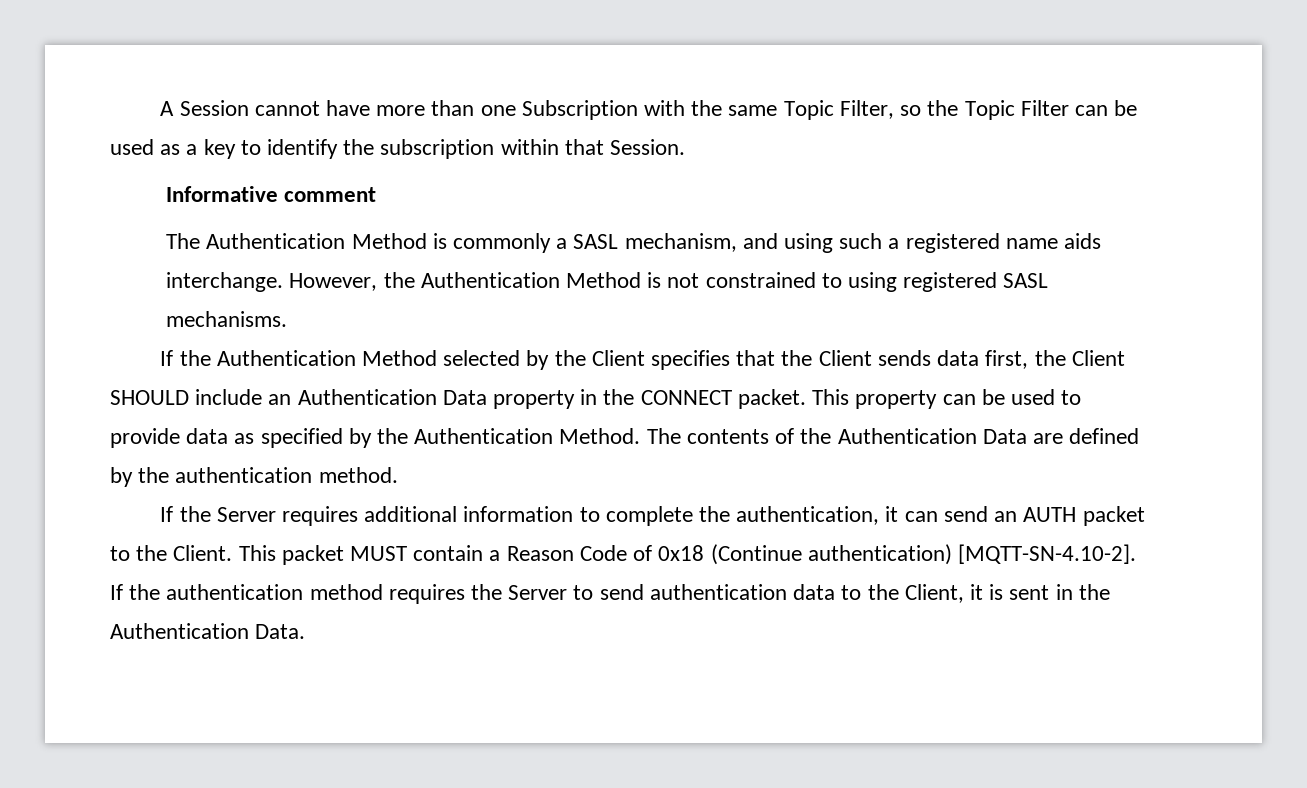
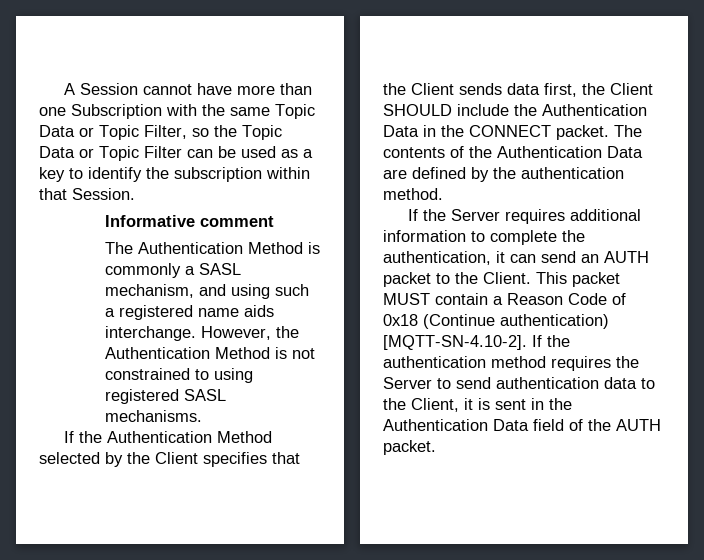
(834, 110) none -> [39,125,139,140] Data or Topic
(1015, 110) none -> [39,146,139,161] Data or Topic
[268,389,576,409] an Authentication Data property -> [514,104,647,116] [383,125,419,137] the Authentication Data
[812,389,1082,409] [110,428,641,448] This property can be used to provide data as specified by the Authentication Method. -> (609, 132) none
[255,624,306,639] Data. -> [493,419,661,431] [383,440,436,455] Data field of the AUTH packet.

